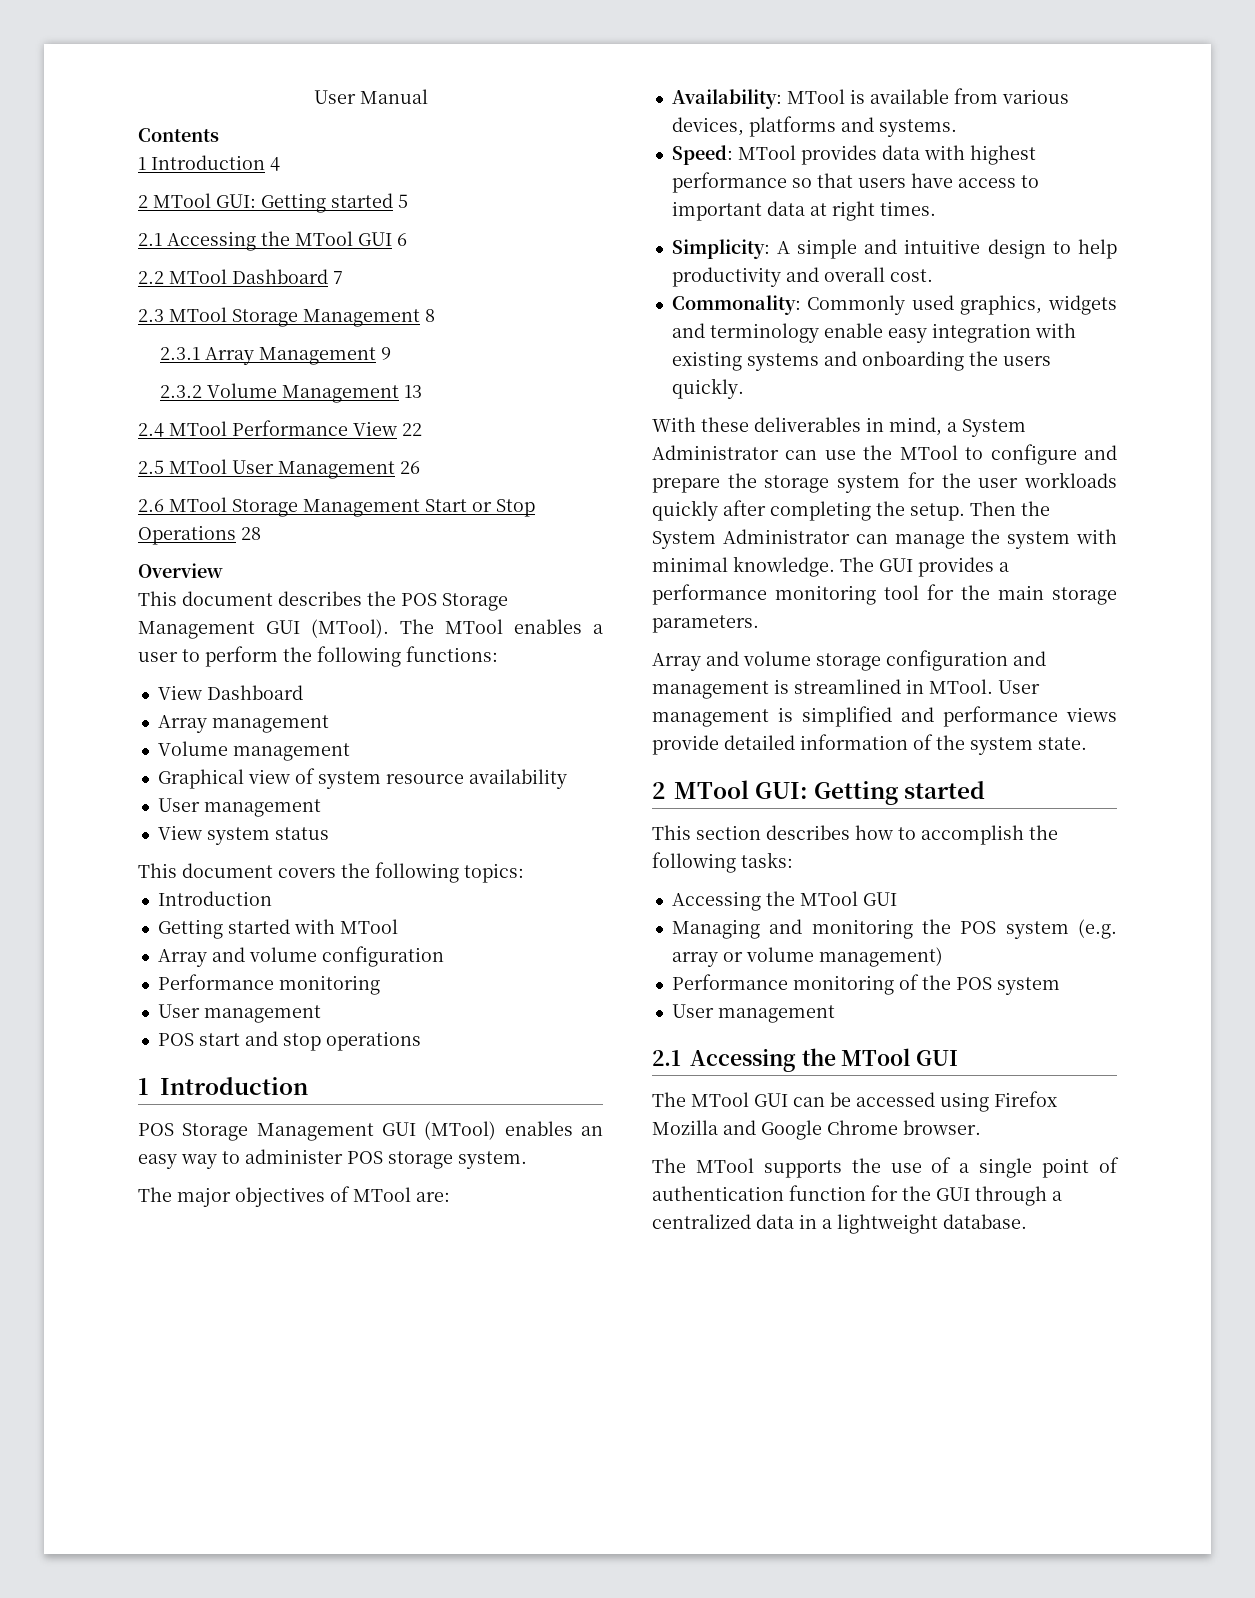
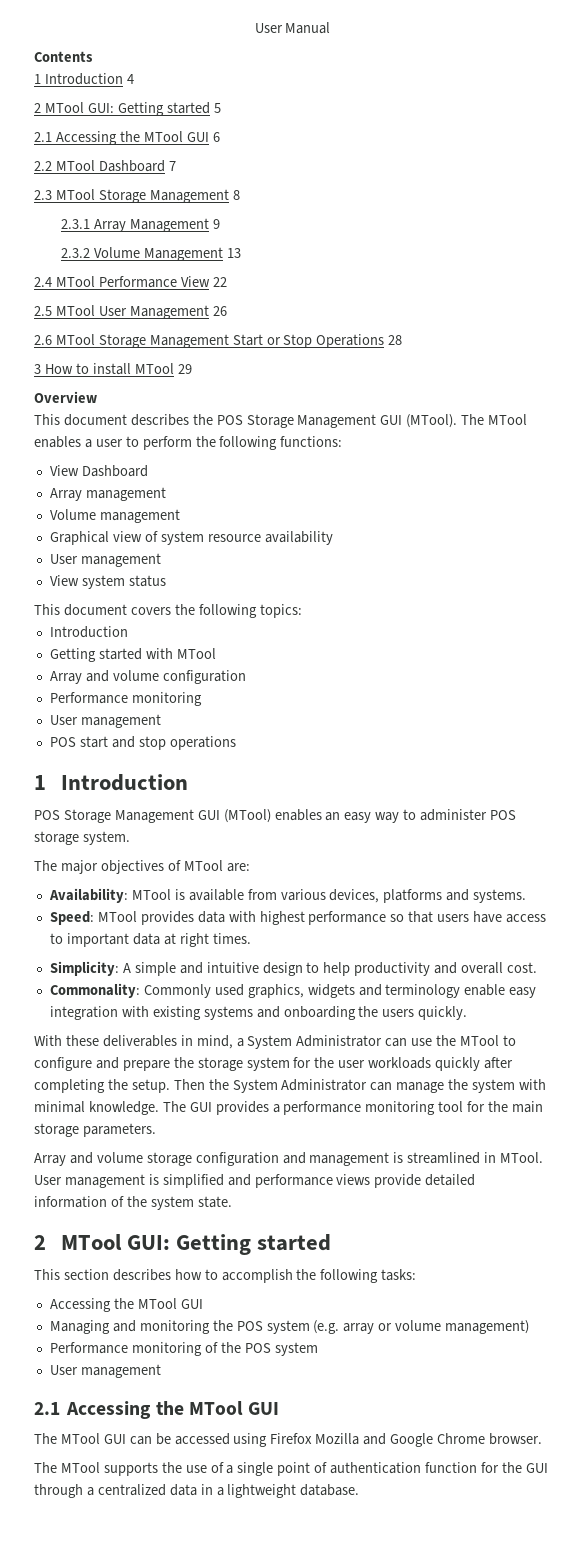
(261, 533) none -> [34,363,192,375] // 3 How to install MTool 29

